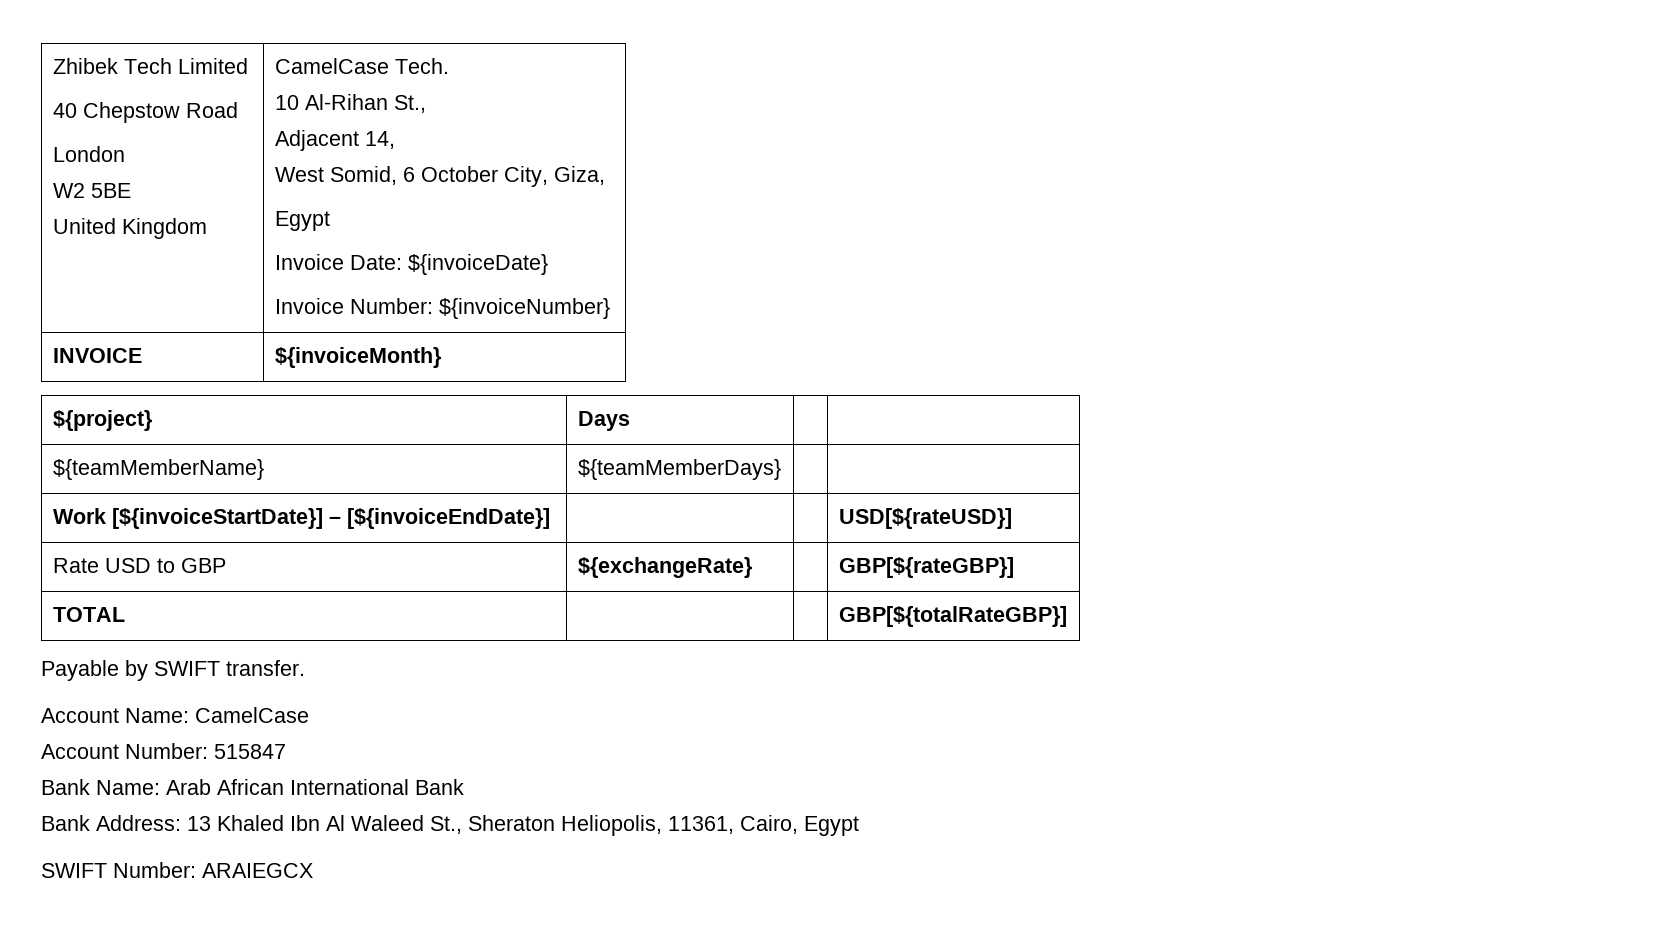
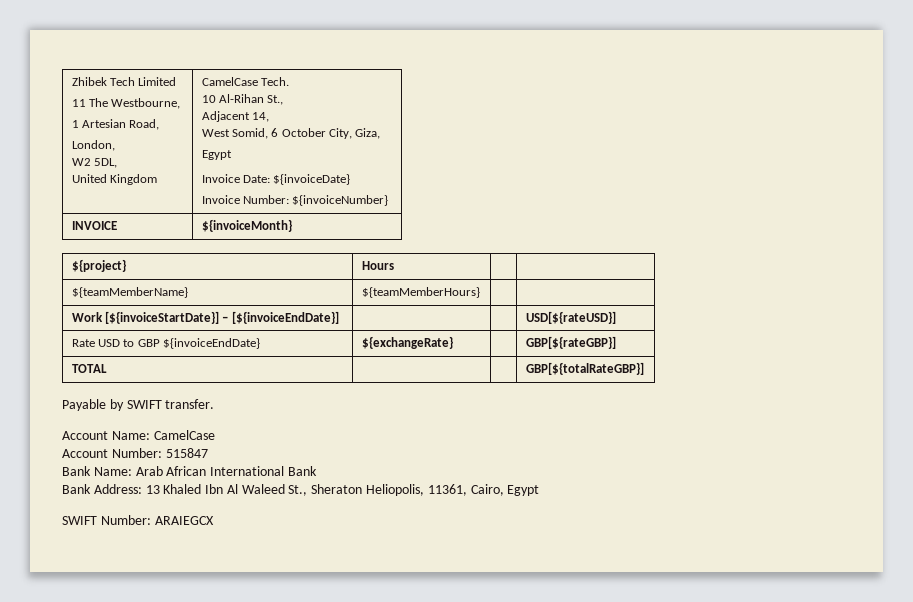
[52,102,238,123] [52,146,125,162] 40 Chepstow Road // London -> [71,98,181,109] [71,119,160,130] [71,140,115,151] 11 The Westbourne, // 1 Artesian Road, // London,
[90,183,131,198] 5BE -> [93,158,117,168] 5DL,
[577,411,630,431] Days -> [361,261,394,270] Hours
[577,459,781,480] ${teamMemberDays} -> [361,287,480,298] ${teamMemberHours}
(226, 565) none -> [162,338,260,349] ${invoiceEndDate}

